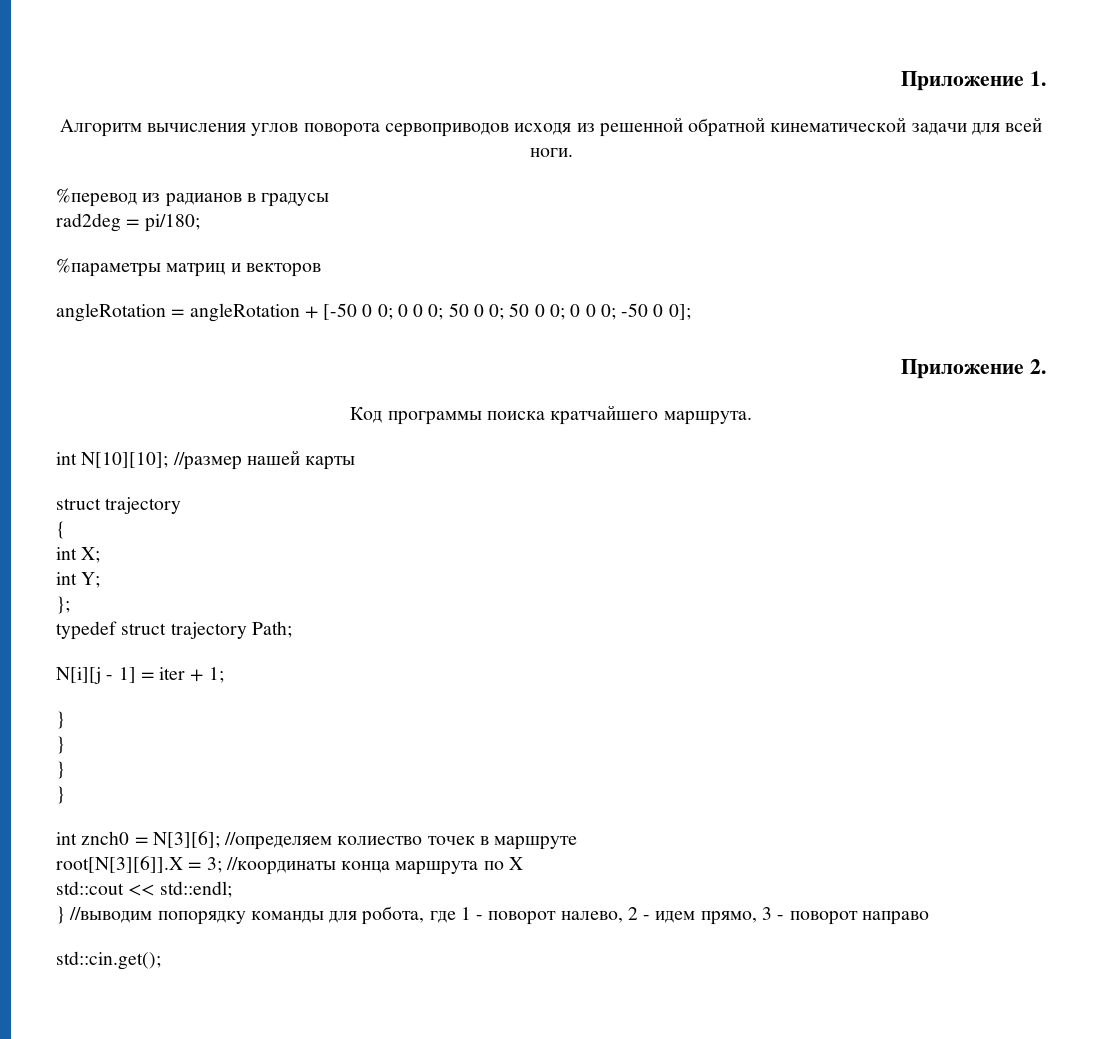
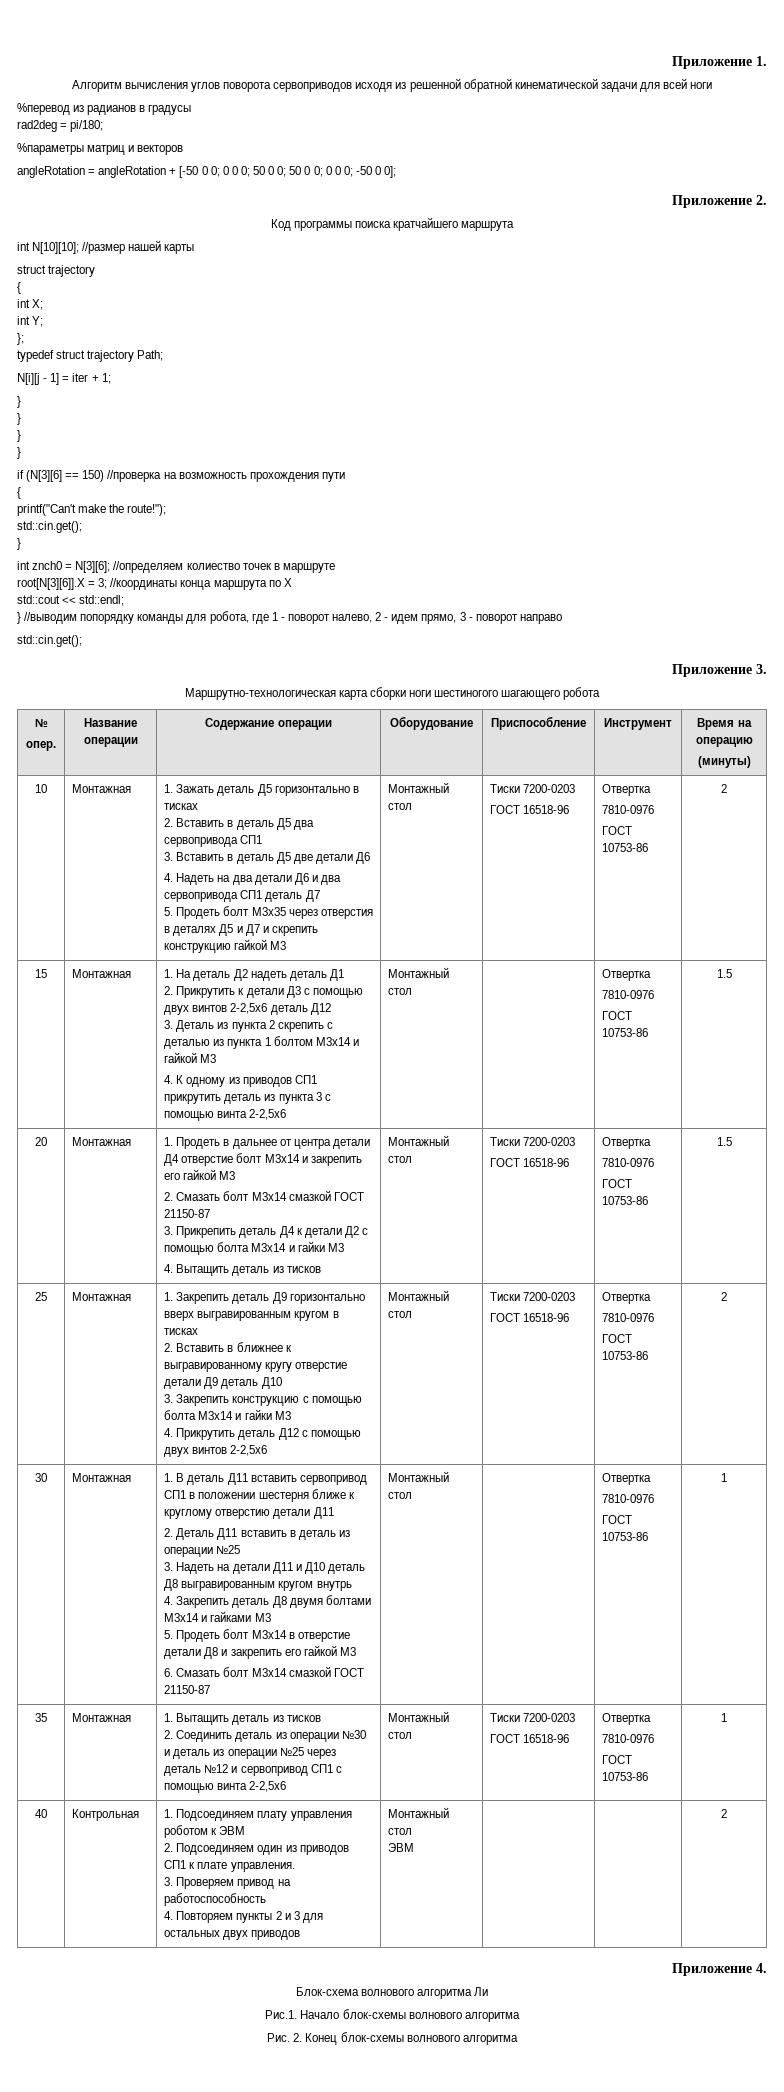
[529,148,573,157] ноги. -> [690,82,713,89] ноги
[663,411,752,425] маршрута. -> [461,221,515,231] маршрута
(65, 795) none -> [17,470,345,482] [17,487,21,499] [17,504,167,516] [17,521,82,533] [17,538,21,550] // if (N[3][6] == 150) //проверка на возможность прохождения пути // { // printf("Can't make the route!"); // std::cin.get(); // }
(161, 960) none -> [672,664,767,677] [184,687,601,700] [34,718,48,727] [26,741,56,751] [84,718,137,727] [83,737,138,747] [205,718,332,730] [390,716,473,730] [491,716,586,730] [604,718,672,730] [697,718,752,730] [695,737,753,747] [697,756,751,768] [35,784,47,793] [72,784,132,793] [164,784,359,796] [164,803,199,810] [164,818,314,830] [164,835,263,847] [164,852,370,864] [164,873,341,885] [164,890,320,902] [164,906,373,919] [164,924,318,936] [164,939,287,953] [388,782,450,793] [388,803,413,810] [490,784,576,793] [490,805,570,814] [602,784,652,796] [602,805,655,814] [602,826,633,835] [602,843,649,852] [721,784,727,793] [35,969,47,978] [72,969,132,978] [164,969,344,981] [164,986,363,998] [164,1003,331,1015] [164,1020,333,1032] [164,1036,359,1049] [164,1052,217,1063] [164,1075,317,1087] [164,1092,331,1104] [164,1109,287,1121] [388,967,450,978] [388,988,413,995] [602,969,652,981] [602,990,655,999] [602,1011,633,1020] [602,1028,649,1037] [716,969,732,978] [35,1137,47,1146] [72,1137,132,1146] [164,1137,370,1149] [164,1153,362,1166] [164,1169,236,1180] [164,1190,364,1201] [164,1209,211,1218] [164,1226,368,1238] [164,1241,344,1255] [164,1264,321,1276] [388,1135,450,1146] [388,1156,413,1163] [490,1137,576,1146] [490,1158,570,1167] [602,1137,652,1149] [602,1158,655,1167] [602,1179,633,1188] [602,1196,649,1205] [716,1137,732,1146] [35,1292,47,1301] [72,1292,132,1301] [164,1292,365,1304] [164,1311,339,1321] [164,1328,199,1335] [164,1342,292,1352] [164,1362,348,1372] [164,1377,282,1389] [164,1394,362,1406] [164,1409,291,1420] [164,1428,361,1440] [164,1445,268,1457] [388,1290,450,1301] [388,1311,413,1318] [490,1292,576,1301] [490,1313,570,1322] [602,1292,652,1304] [602,1313,655,1322] [602,1334,633,1343] [602,1351,649,1360] [721,1292,727,1301] [35,1473,47,1482] [72,1473,132,1482] [164,1473,367,1485] [164,1489,355,1502] [164,1507,334,1519] [164,1528,350,1540] [164,1545,241,1557] [164,1562,365,1574] [164,1579,352,1591] [164,1595,371,1608] [164,1611,271,1622] [164,1629,350,1642] [164,1645,356,1659] [164,1666,364,1677] [164,1685,211,1694] [388,1471,450,1482] [388,1492,413,1499] [602,1473,652,1485] [602,1494,655,1503] [602,1515,633,1524] [602,1532,649,1541] [721,1473,727,1482] [35,1713,47,1722] [72,1713,132,1722] [164,1713,321,1725] [164,1730,366,1742] [164,1747,336,1759] [164,1764,342,1776] [164,1781,287,1793] [388,1711,450,1722] [388,1732,413,1739] [490,1713,576,1722] [490,1734,570,1743] [602,1713,652,1725] [602,1734,655,1743] [602,1755,633,1764] [602,1772,649,1781] [721,1713,727,1722] [35,1809,47,1818] [72,1809,140,1821] [164,1809,352,1821] [164,1825,246,1838] [164,1843,349,1855] [164,1860,295,1872] [164,1877,291,1889] [164,1893,267,1906] [164,1911,323,1923] [164,1930,301,1940] [388,1807,450,1818] [388,1828,413,1835] [388,1843,415,1852] [721,1809,727,1818] [672,1963,767,1976] [295,1987,489,1999] [265,2009,520,2022] [267,2032,518,2045] // Приложение 3. // Маршрутно-технологическая карта сборки ноги шестиногого шагающего робота // № // опер. | Название операции | Содержание операции | Оборудование | Приспособление | Инструмент | Время на операцию // (минуты) // 10 | Монтажная | 1. Зажать деталь Д5 горизонтально в тисках // 2. Вставить в деталь Д5 два сервопривода СП1 // 3. Вставить в деталь Д5 две детали Д6 // 4. Надеть на два детали Д6 и два сервопривода СП1 деталь Д7 // 5. Продеть болт М3х35 через отверстия в деталях Д5 и Д7 и скрепить конструкцию гайкой М3 | Монтажный стол | Тиски 7200-0203 // ГОСТ 16518-96 | Отвертка // 7810-0976 // ГОСТ 10753-86 | 2 // 15 | Монтажная | 1. На деталь Д2 надеть деталь Д1 // 2. Прикрутить к детали Д3 с помощью двух винтов 2-2,5х6 деталь Д12 // 3. Деталь из пункта 2 скрепить с деталью из пункта 1 болтом М3х14 и гайкой М3 // 4. К одному из приводов СП1 прикрутить деталь из пункта 3 с помощью винта 2-2,5х6 | Монтажный стол | | Отвертка // 7810-0976 // ГОСТ 10753-86 | 1.5 // 20 | Монтажная | 1. Продеть в дальнее от центра детали Д4 отверстие болт М3х14 и закрепить его гайкой М3 // 2. Смазать болт М3х14 смазкой ГОСТ 21150-87 // 3. Прикрепить деталь Д4 к детали Д2 с помощью болта М3х14 и гайки М3 // 4. Вытащить деталь из тисков | Монтажный стол | Тиски 7200-0203 // ГОСТ 16518-96 | Отвертка // 7810-0976 // ГОСТ 10753-86 | 1.5 // 25 | Монтажная | 1. Закрепить деталь Д9 горизонтально вверх выгравированным кругом в тисках // 2. Вставить в ближнее к выгравированному кругу отверстие детали Д9 деталь Д10 // 3. Закрепить конструкцию с помощью болта М3х14 и гайки М3 // 4. Прикрутить деталь Д12 с помощью двух винтов 2-2,5х6 | Монтажный стол | Тиски 7200-0203 // ГОСТ 16518-96 | Отвертка // 7810-0976 // ГОСТ 10753-86 | 2 // 30 | Монтажная | 1. В деталь Д11 вставить сервопривод СП1 в положении шестерня ближе к круглому отверстию детали Д11 // 2. Деталь Д11 вставить в деталь из операции №25 // 3. Надеть на детали Д11 и Д10 деталь Д8 выгравированным кругом внутрь // 4. Закрепить деталь Д8 двумя болтами М3х14 и гайками М3 // 5. Продеть болт М3х14 в отверстие детали Д8 и закрепить его гайкой М3 // 6. Смазать болт М3х14 смазкой ГОСТ 21150-87 | Монтажный стол | | Отвертка // 7810-0976 // ГОСТ 10753-86 | 1 // 35 | Монтажная | 1. Вытащить деталь из тисков // 2. Соединить деталь из операции №30 и деталь из операции №25 через деталь №12 и сервопривод СП1 с помощью винта 2-2,5х6 | Монтажный стол | Тиски 7200-0203 // ГОСТ 16518-96 | Отвертка // 7810-0976 // ГОСТ 10753-86 | 1 // 40 | Контрольная | 1. Подсоединяем плату управления роботом к ЭВМ // 2. Подсоединяем один из приводов СП1 к плате управления. // 3. Проверяем привод на работоспособность // 4. Повторяем пункты 2 и 3 для остальных двух приводов | Монтажный стол // ЭВМ | | | 2 // Приложение 4. // Блок-схема волнового алгоритма Ли // Рис.1. Начало блок-схемы волнового алгоритма // Рис. 2. Конец блок-схемы волнового алгоритма

